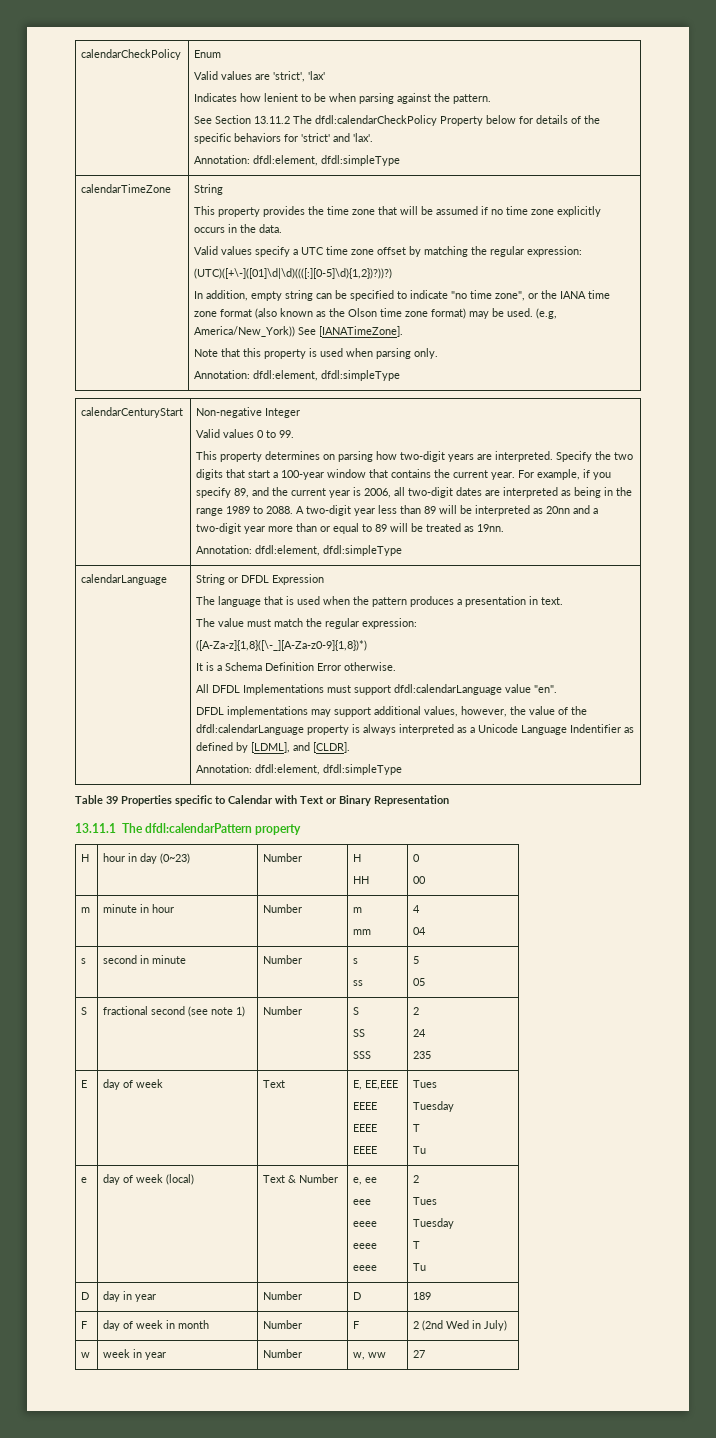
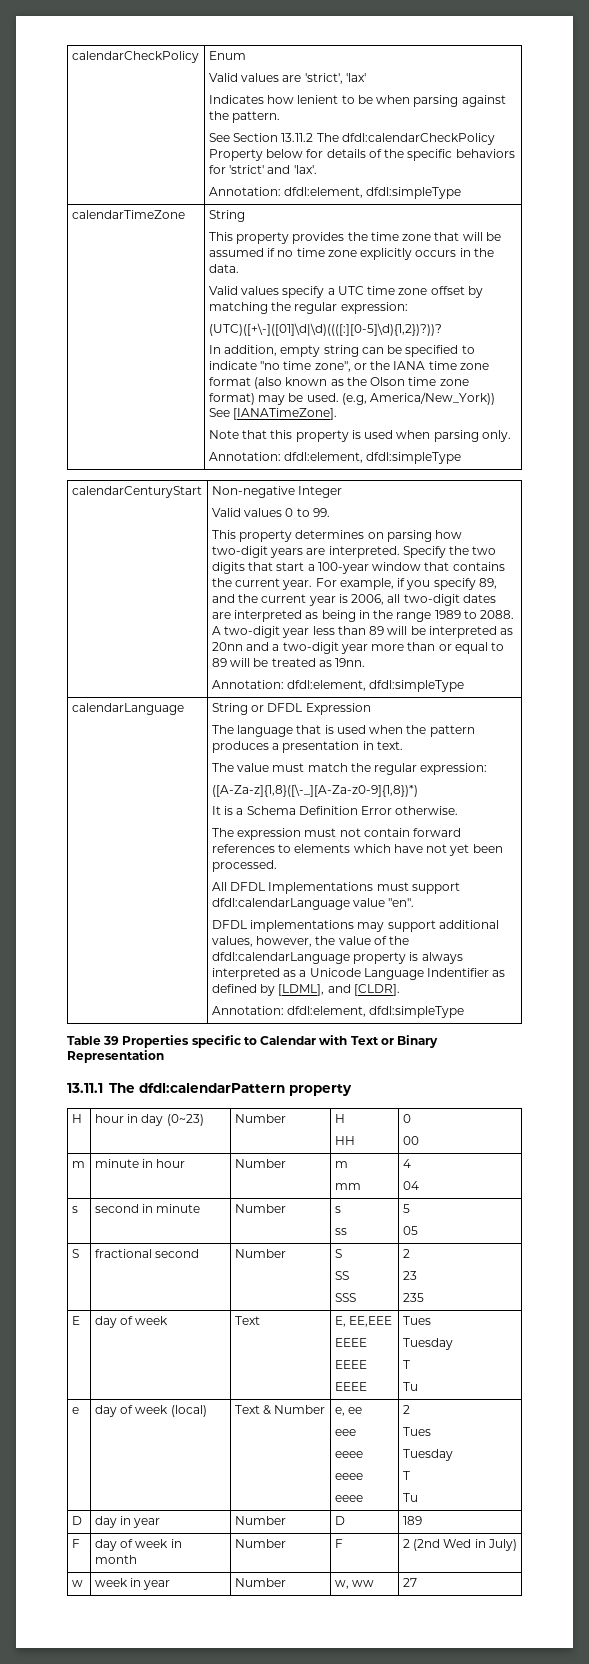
[194,268,393,279] (UTC)([+\-]([01]\d|\d)((([:][0-5]\d){1,2})?))?) -> [208,323,442,336] (UTC)([+\-]([01]\d|\d)((([:][0-5]\d){1,2})?))?
(397, 666) none -> [211,828,462,840] [211,844,503,856] [211,860,277,872] // The expression must not contain forward references to elements which have not yet been processed.
[188,1006,246,1017] (see note 1) -> (200, 1253) none
[413,1029,427,1037] 24 -> [402,1271,417,1280] 23

